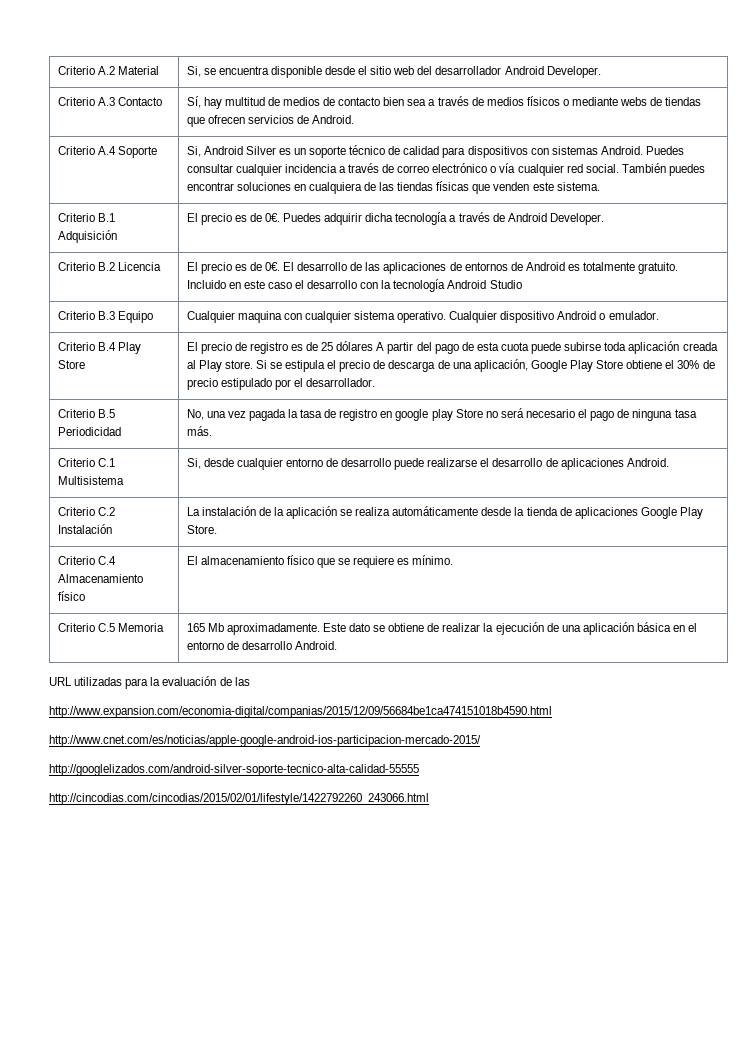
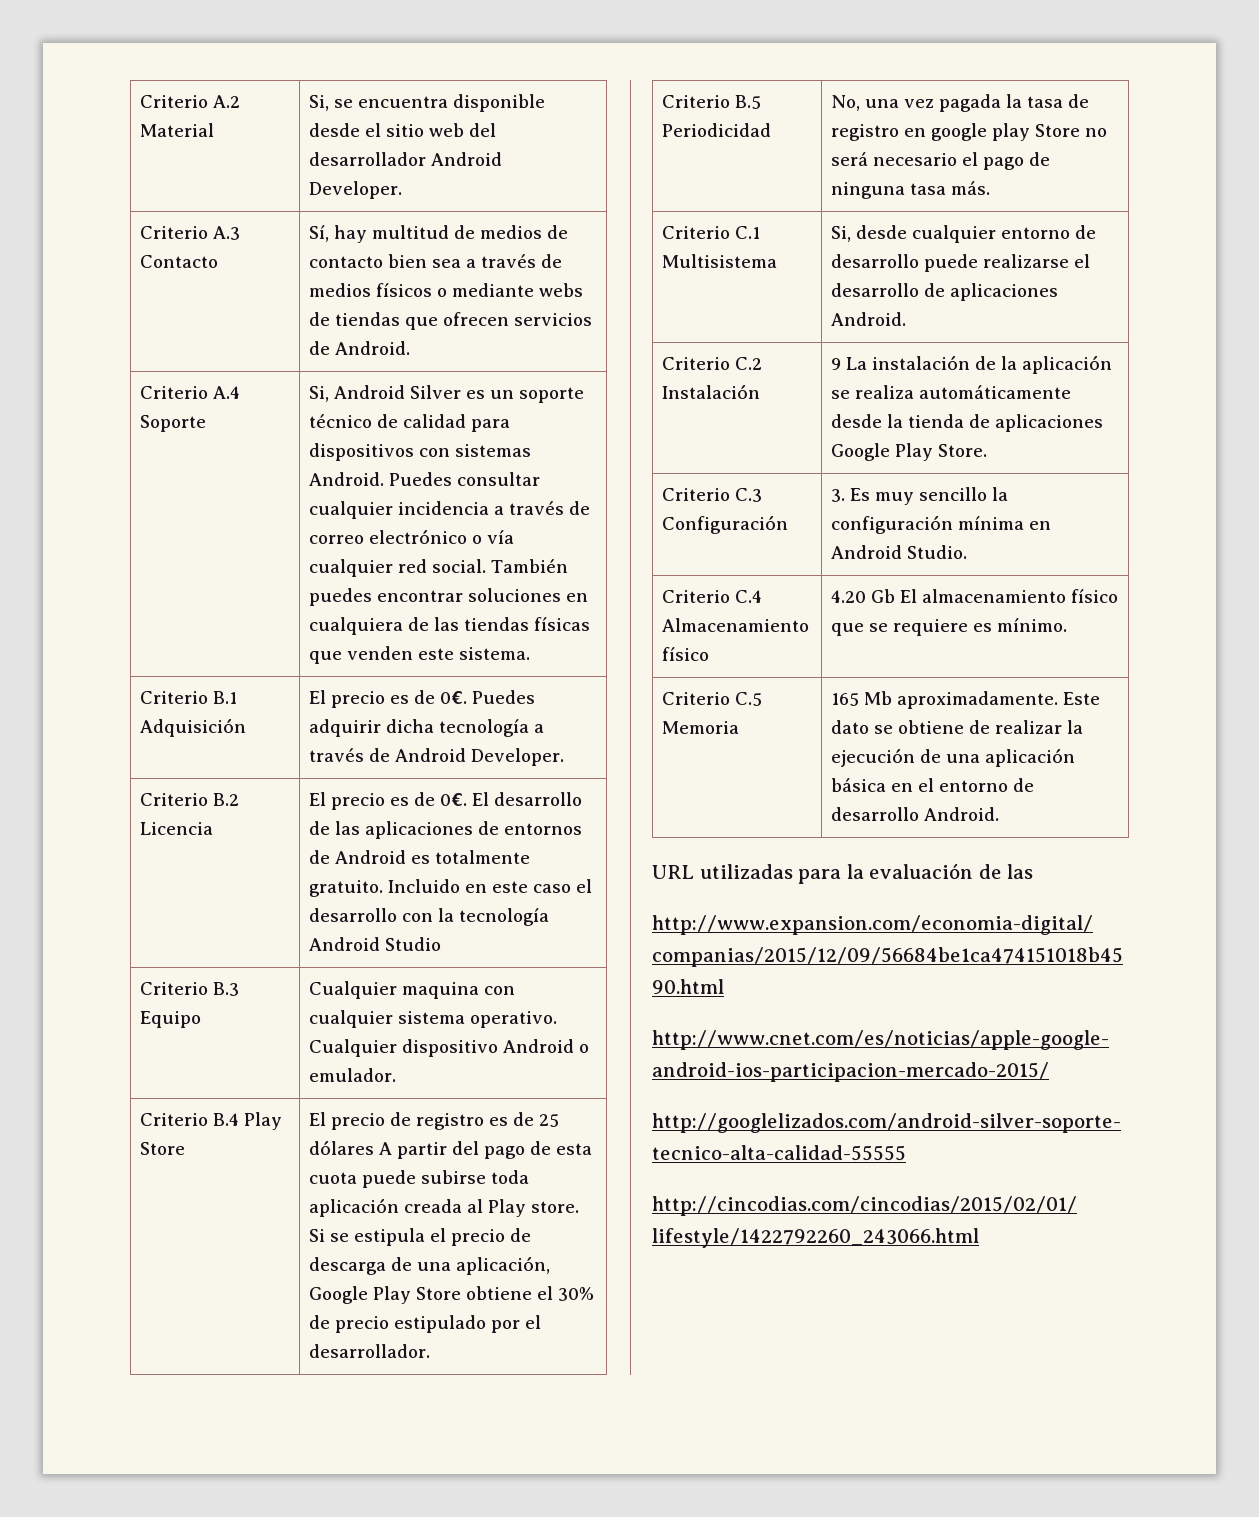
(112, 529) none -> [831,358,842,370] 9
(217, 529) none -> [662,488,763,502] [662,515,789,534] [831,487,1009,505] [831,515,1052,534] [831,545,968,559] // Criterio C.3 Configuración | 3. Es muy sencillo la configuración mínima en Android Studio.
(85, 596) none -> [831,589,896,603] 4.20 Gb

